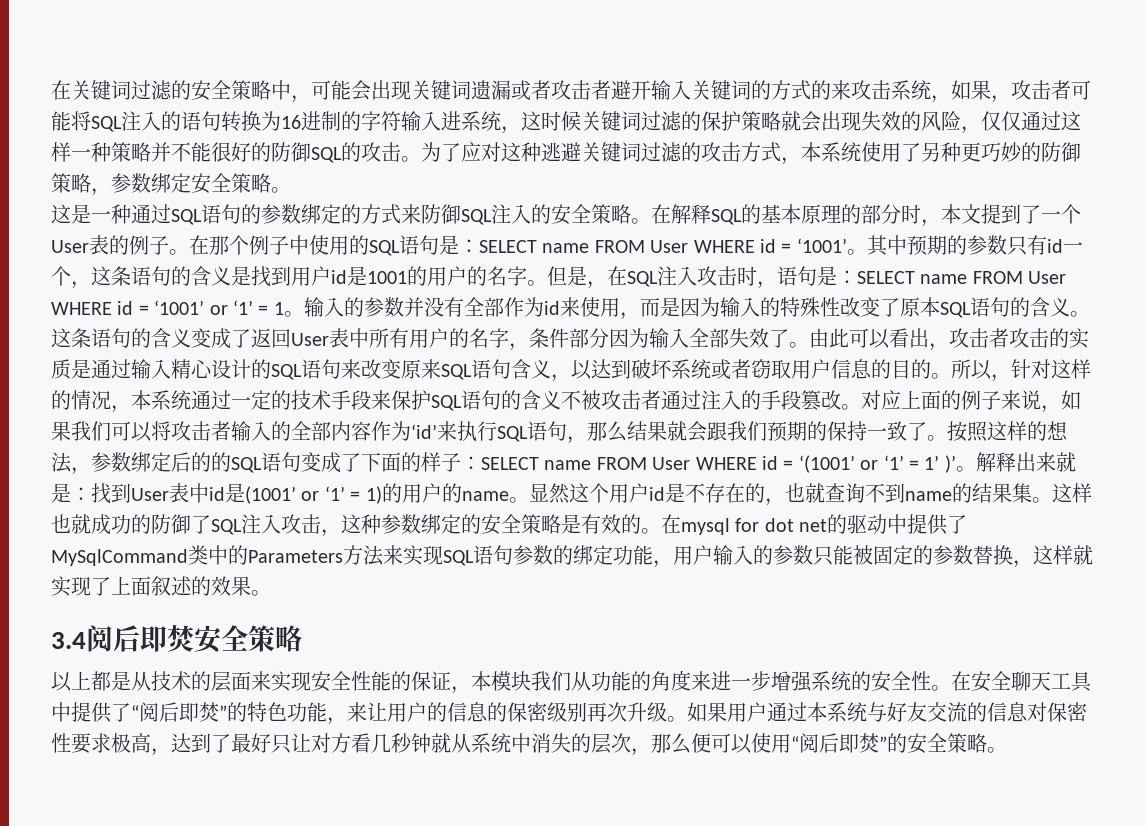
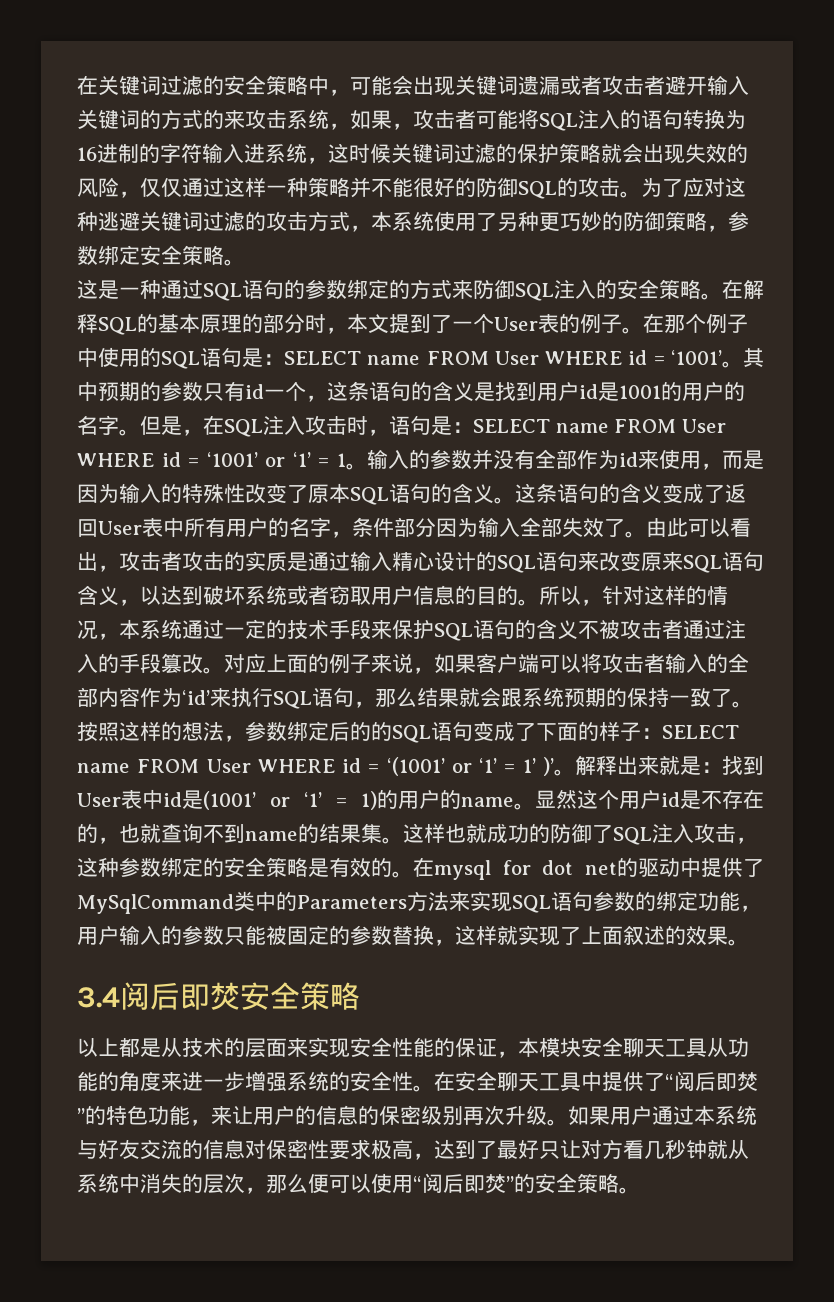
[71,421,111,441] 我们 -> [476,653,539,673] 客户端
[727,421,767,441] 我们 -> [522,688,564,707] 系统
[531,671,571,691] 我们 -> [581,1037,707,1058] 安全聊天工具

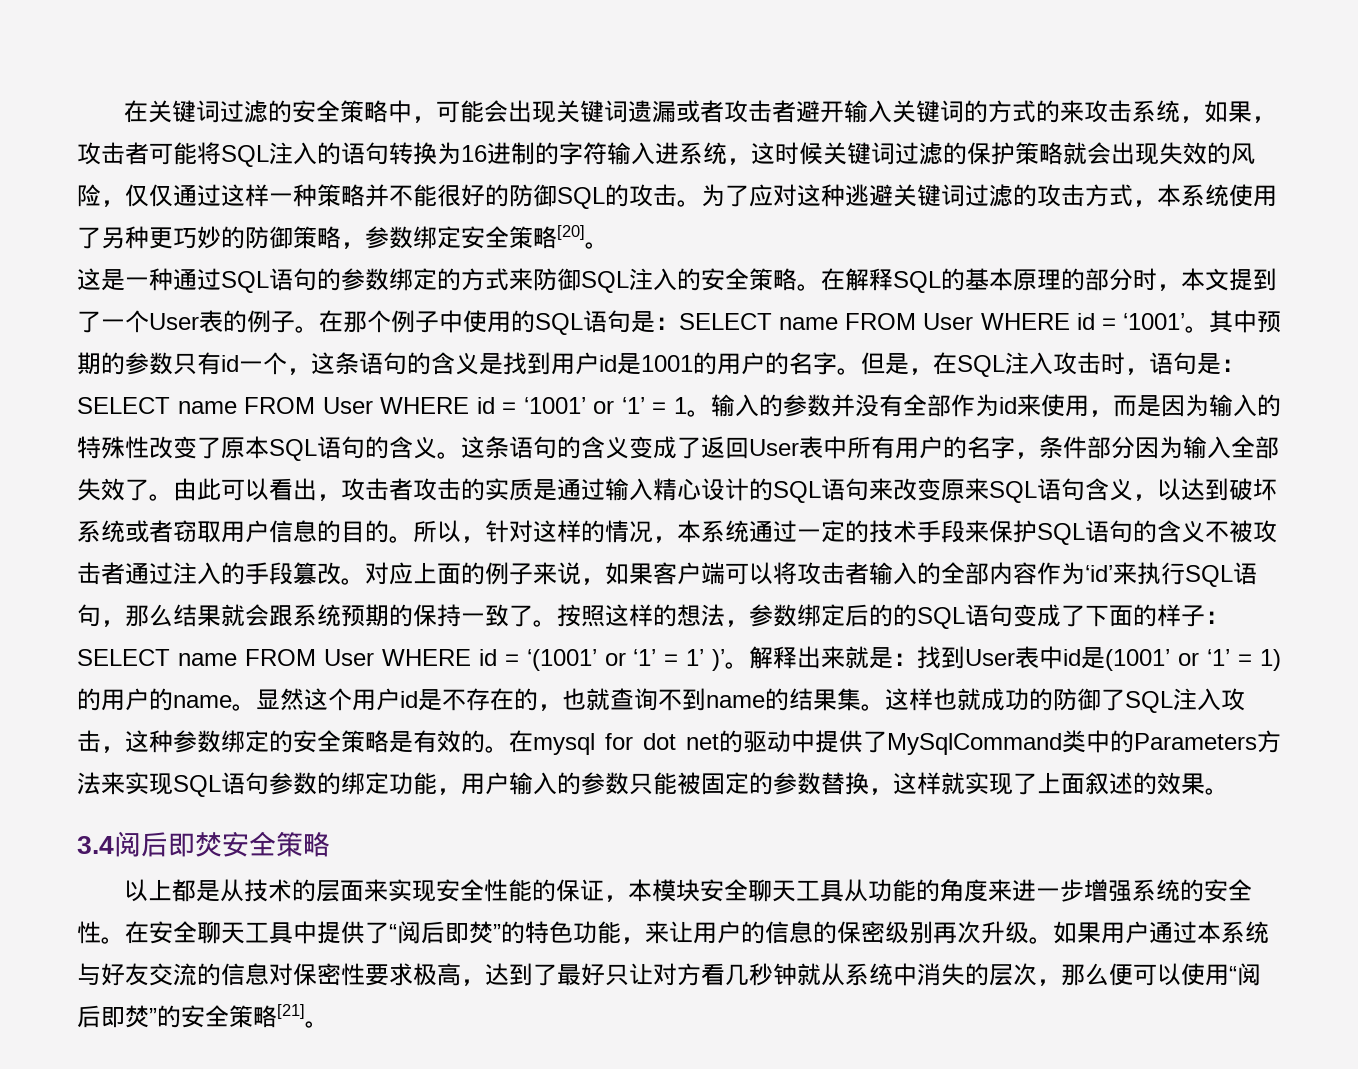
(224, 255) none -> [557,225,585,240] [20]
(619, 1183) none -> [277,1004,305,1019] [21]

